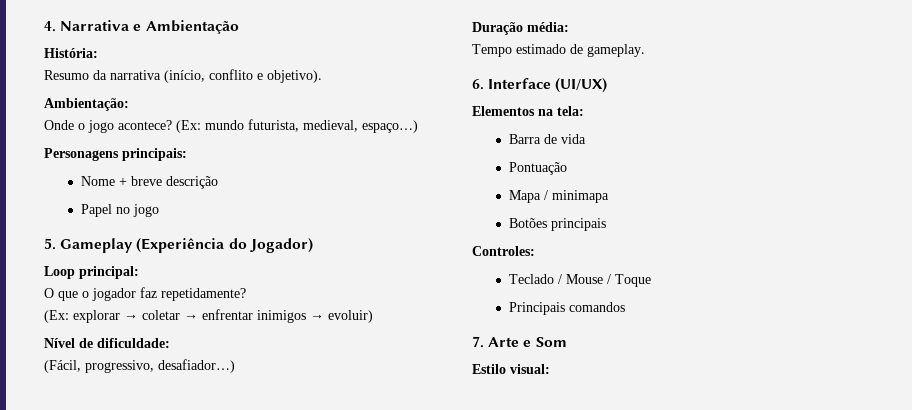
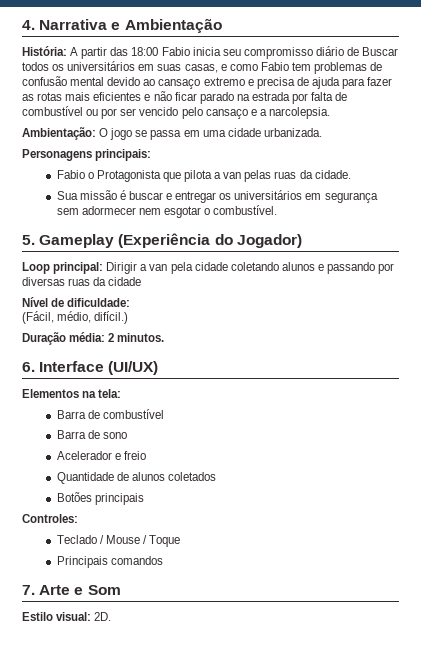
[44,69,322,83] [44,98,129,111] [44,119,418,133] [44,148,187,161] [80,176,218,189] [80,204,159,217] // Resumo da narrativa (início, conflito e objetivo). // Ambientação: // Onde o jogo acontece? (Ex: mundo futurista, medieval, espaço…) // Personagens principais: // Nome + breve descrição // Papel no jogo -> [70,46,399,59] [22,61,383,74] [22,76,393,89] [22,91,348,104] [22,106,330,119] [22,127,322,140] [22,149,152,161] [56,170,351,182] [56,190,378,203] [56,205,278,218] A partir das 18:00 Fabio inicia seu compromisso diário de Buscar todos os universitários em suas casas, e como Fabio tem problemas de confusão mental devido ao cansaço extremo e precisa de ajuda para fazer as rotas mais eficientes e não ficar parado na estrada por falta de combustível ou por ser vencido pelo cansaço e a narcolepsia. // Ambientação: O jogo se passa em uma cidade urbanizada. // Personagens principais: // Fabio o Protagonista que pilota a van pelas ruas da cidade. // Sua missão é buscar e entregar os universitários em segurança sem adormecer nem esgotar o combustível.
[44,287,246,301] [44,309,373,323] // O que o jogador faz repetidamente? // (Ex: explorar → coletar → enfrentar inimigos → evoluir) -> [106,262,395,274] [22,277,142,286] Dirigir a van pela cidade coletando alunos e passando por diversas ruas da cidade
[85,359,235,373] progressivo, desafiador…) -> [57,311,129,324] médio, difícil.)
[472,44,645,57] // Tempo estimado de gameplay. -> [108,333,165,342] 2 minutos.
[560,134,586,144] [508,162,567,175] [508,190,609,203] vida // Pontuação // Mapa / minimapa -> [102,409,164,419] [56,430,127,439] [56,451,146,460] [56,472,216,484] combustível // Barra de sono // Acelerador e freio // Quantidade de alunos coletados
(550, 369) none -> [94,612,112,621] 2D.

